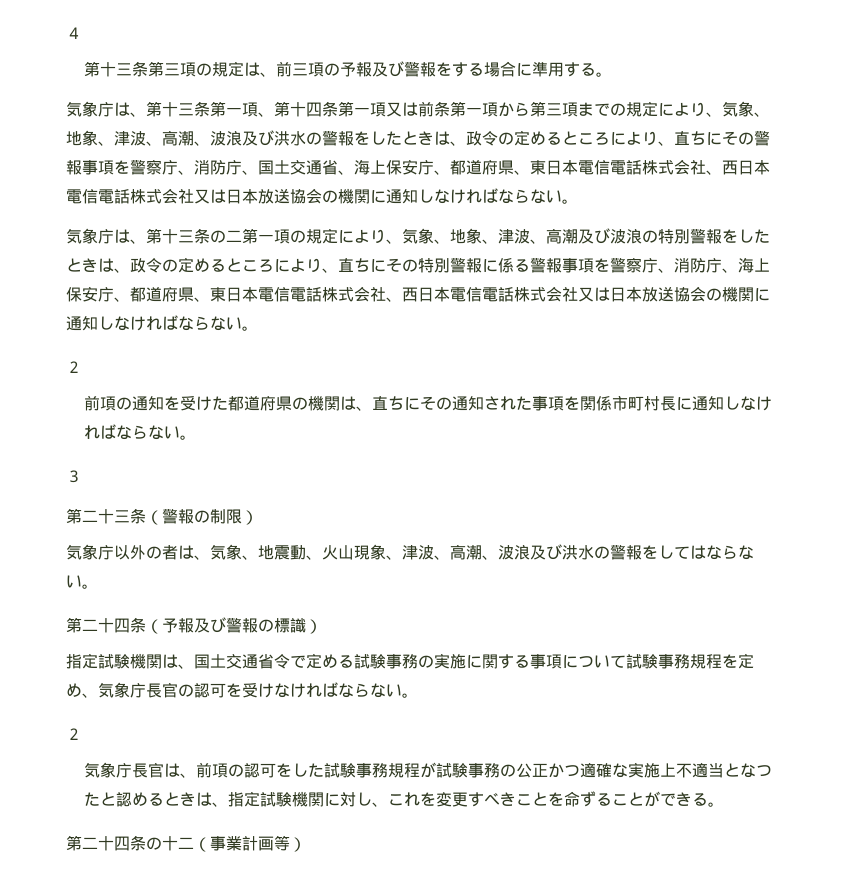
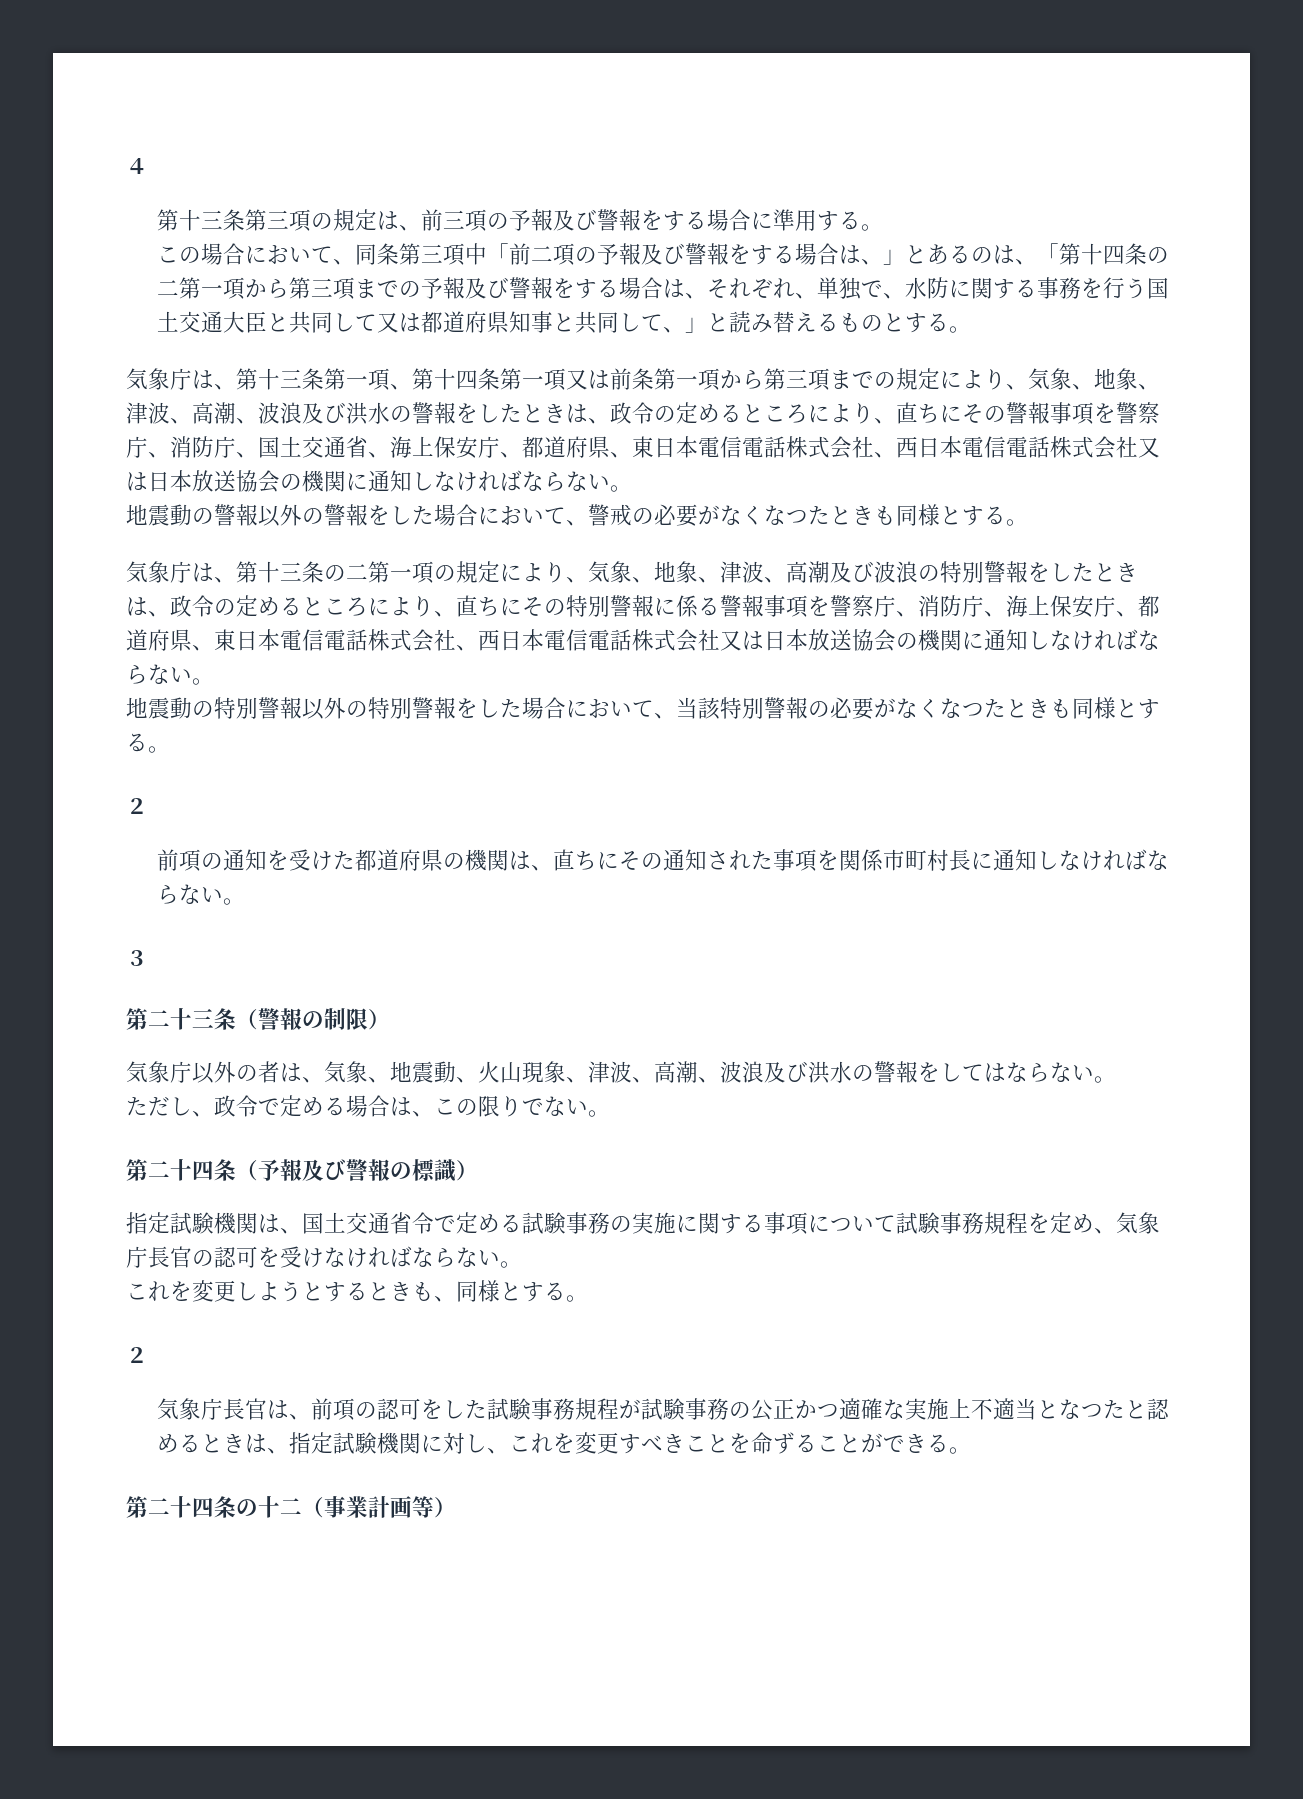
(612, 74) none -> [156,243,1169,266] [156,277,1169,300] [156,311,971,334] // この場合において、同条第三項中「前二項の予報及び警報をする場合は、」とあるのは、「第十四条の二第一項から第三項までの予報及び警報をする場合は、それぞれ、単独で、水防に関する事務を行う国土交通大臣と共同して又は都道府県知事と共同して、」と読み替えるものとする。
(578, 201) none -> [126,504,1028,527] // 地震動の警報以外の警報をした場合において、警戒の必要がなくなつたときも同様とする。
(258, 328) none -> [126,697,1160,720] [126,733,170,753] // 地震動の特別警報以外の特別警報をした場合において、当該特別警報の必要がなくなつたときも同様とする。
(98, 586) none -> [126,1095,610,1117] // ただし、政令で定める場合は、この限りでない。
(418, 695) none -> [126,1280,588,1302] // これを変更しようとするときも、同様とする。

